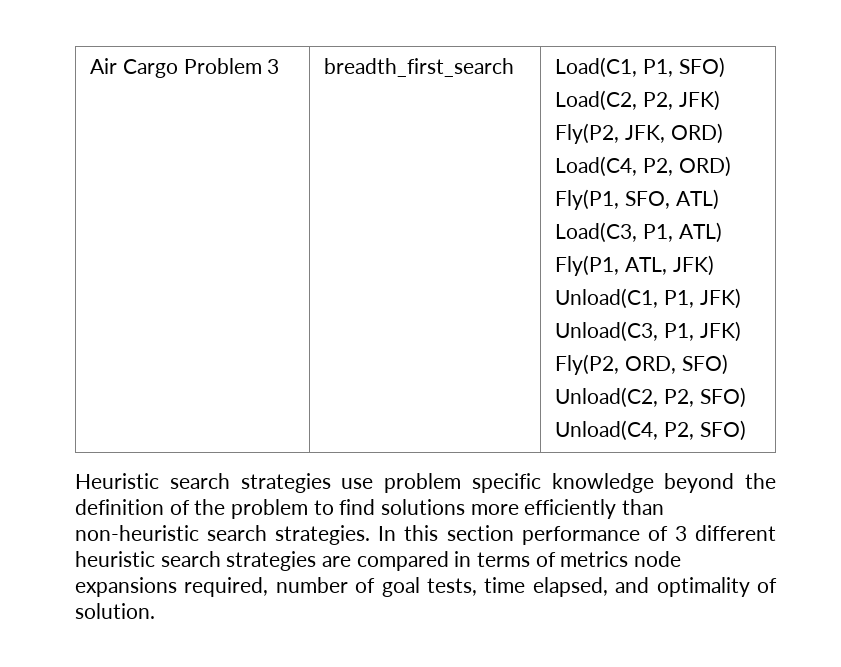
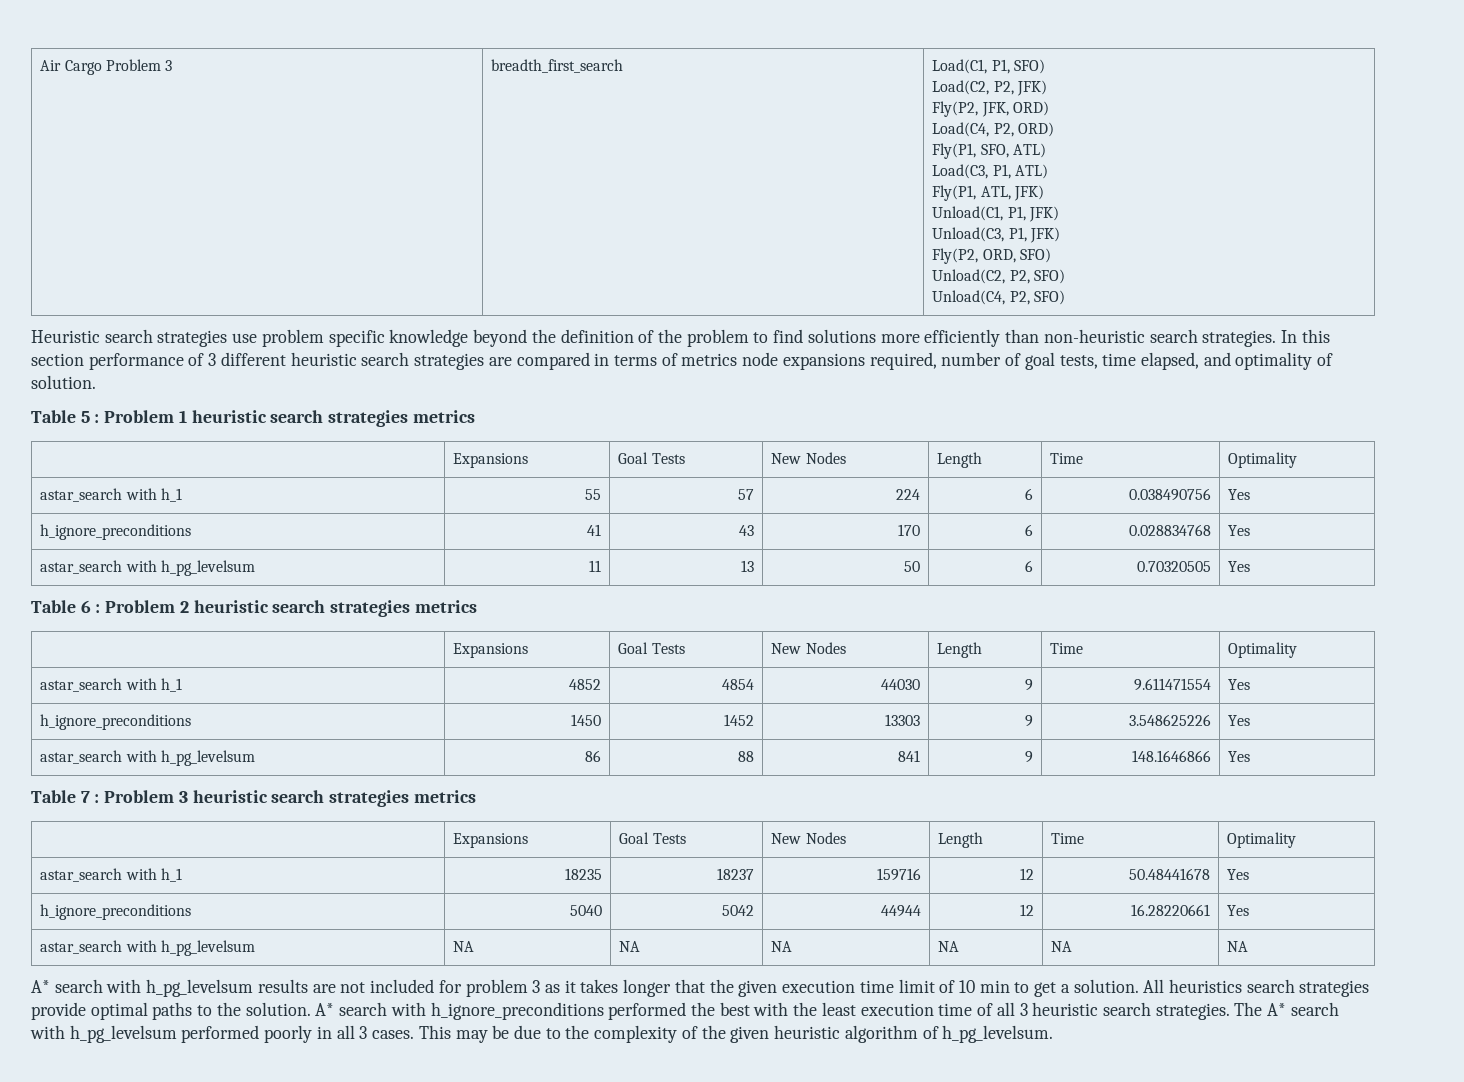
(155, 611) none -> [31,410,475,427] [453,453,529,468] [618,452,685,464] [771,452,846,464] [937,452,983,468] [1050,453,1084,464] [1228,452,1298,468] [40,488,183,502] [584,489,601,500] [737,489,754,500] [895,489,920,500] [1024,488,1033,500] [1128,488,1211,501] [1228,489,1251,500] [40,524,192,540] [586,524,601,536] [738,525,754,536] [897,524,920,536] [1024,524,1033,536] [1128,524,1211,536] [1228,525,1251,536] [40,560,256,576] [588,560,601,572] [740,560,754,572] [903,561,920,572] [1024,560,1033,572] [1136,561,1211,572] [1228,561,1251,572] [31,600,477,617] [453,643,529,658] [618,642,685,654] [771,642,846,654] [937,642,983,658] [1050,643,1084,654] [1228,642,1298,658] [40,678,183,692] [568,679,601,690] [721,679,754,690] [880,679,920,690] [1024,679,1033,691] [1133,678,1211,691] [1228,679,1251,690] [40,714,192,730] [570,714,601,726] [723,714,754,726] [884,714,920,726] [1024,715,1033,727] [1128,714,1211,726] [1228,715,1251,726] [40,750,256,766] [584,750,601,762] [737,751,754,762] [897,750,920,762] [1024,751,1033,763] [1131,750,1211,762] [1228,751,1251,762] [31,790,476,807] [453,833,529,848] [619,832,686,844] [771,832,846,844] [938,832,984,848] [1051,833,1085,844] [1227,832,1297,848] [40,868,183,882] [564,868,602,880] [716,868,754,880] [876,868,921,881] [1019,868,1034,880] [1128,868,1210,880] [1227,869,1250,880] [40,904,192,920] [569,905,602,916] [721,905,754,916] [880,905,921,917] [1019,904,1034,916] [1130,904,1210,916] [1227,905,1250,916] [40,940,256,956] [453,941,475,952] [619,941,641,952] [771,941,793,952] [938,941,960,952] [1051,941,1073,952] [1227,941,1249,952] [31,979,1370,997] [31,1002,1339,1020] [30,1025,1054,1043] // Table 5 : Problem 1 heuristic search strategies metrics // | Expansions | Goal Tests | New Nodes | Length | Time | Optimality // astar_search with h_1 | 55 | 57 | 224 | 6 | 0.038490756 | Yes // h_ignore_preconditions | 41 | 43 | 170 | 6 | 0.028834768 | Yes // astar_search with h_pg_levelsum | 11 | 13 | 50 | 6 | 0.70320505 | Yes // Table 6 : Problem 2 heuristic search strategies metrics // | Expansions | Goal Tests | New Nodes | Length | Time | Optimality // astar_search with h_1 | 4852 | 4854 | 44030 | 9 | 9.611471554 | Yes // h_ignore_preconditions | 1450 | 1452 | 13303 | 9 | 3.548625226 | Yes // astar_search with h_pg_levelsum | 86 | 88 | 841 | 9 | 148.1646866 | Yes // Table 7 : Problem 3 heuristic search strategies metrics // | Expansions | Goal Tests | New Nodes | Length | Time | Optimality // astar_search with h_1 | 18235 | 18237 | 159716 | 12 | 50.48441678 | Yes // h_ignore_preconditions | 5040 | 5042 | 44944 | 12 | 16.28220661 | Yes // astar_search with h_pg_levelsum | NA | NA | NA | NA | NA | NA // A* search with h_pg_levelsum results are not included for problem 3 as it takes longer that the given execution time limit of 10 min to get a solution. All heuristics search strategies provide optimal paths to the solution. A* search with h_ignore_preconditions performed the best with the least execution time of all 3 heuristic search strategies. The A* search with h_pg_levelsum performed poorly in all 3 cases. This may be due to the complexity of the given heuristic algorithm of h_pg_levelsum.

